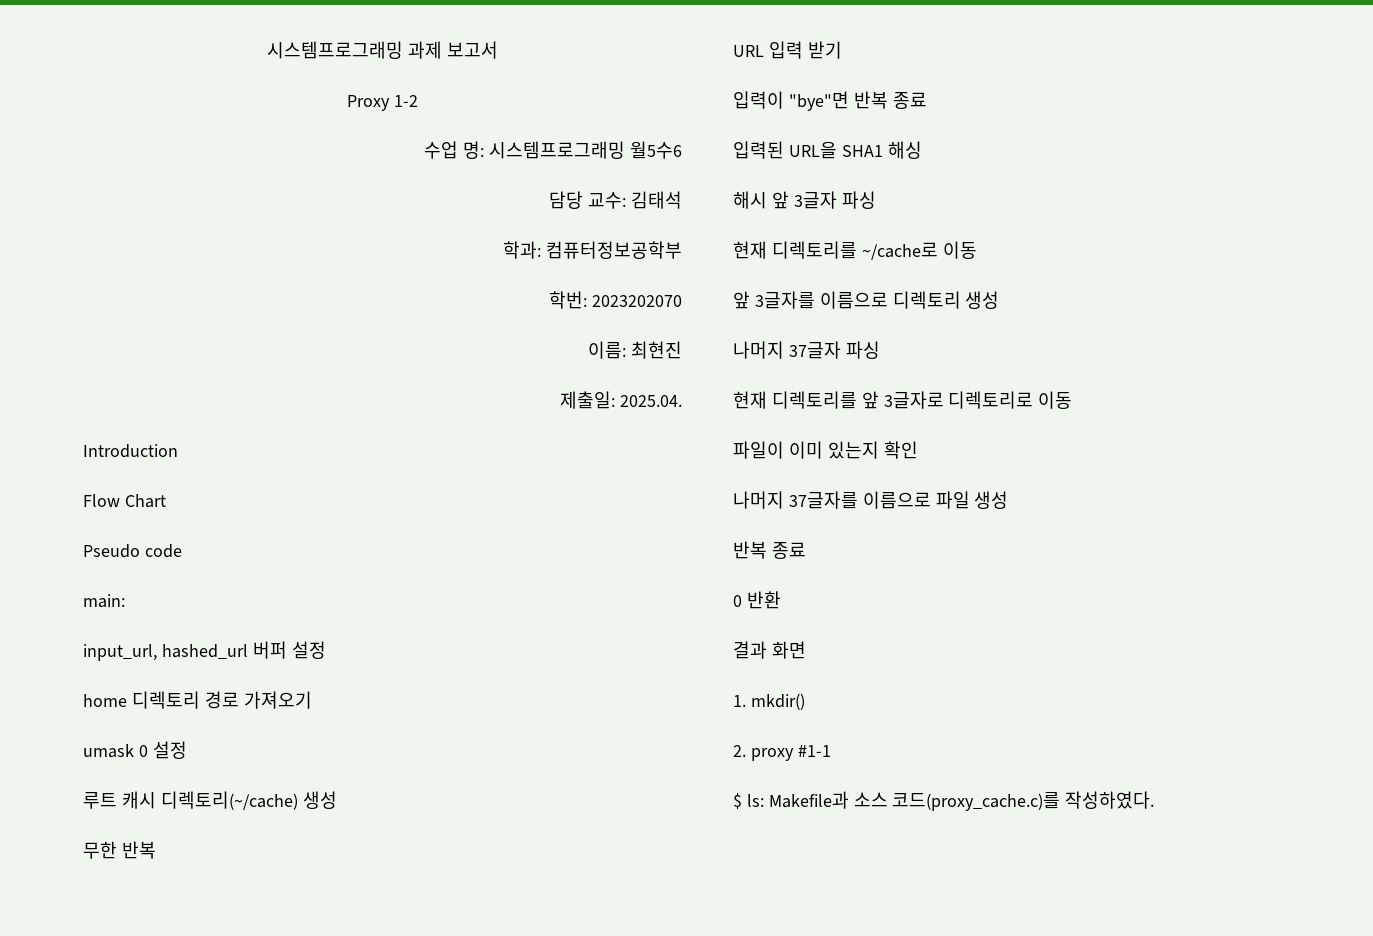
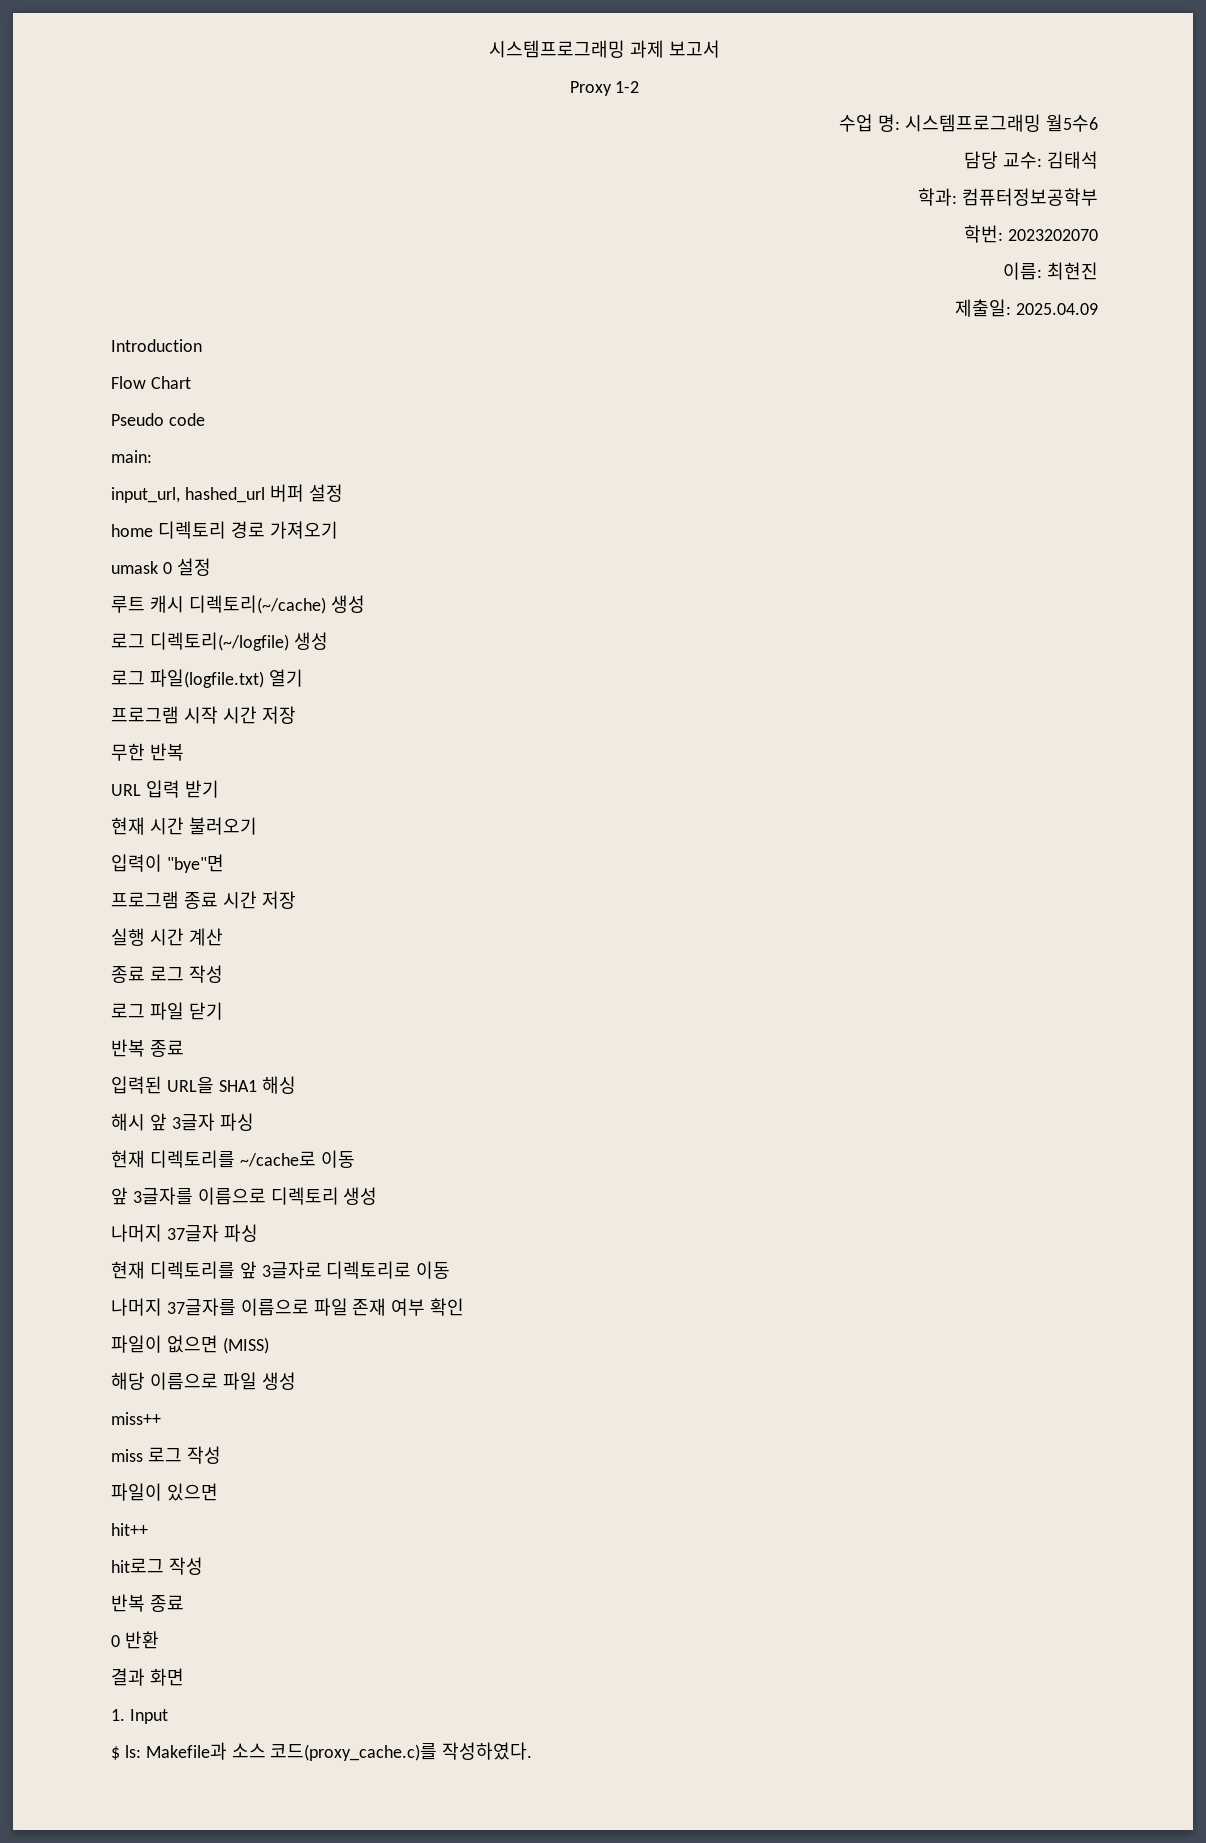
[620,395,682,407] 2025.04. -> [1016,303,1098,315] 2025.04.09
(337, 800) none -> [111,632,328,651] [111,669,303,688] [111,706,296,724] // 로그 디렉토리(~/logfile) 생성 // 로그 파일(logfile.txt) 열기 // 프로그램 시작 시간 저장
(842, 50) none -> [111,817,257,835] // 현재 시간 불러오기
(849, 101) none -> [111,891,296,909] [111,928,223,946] [111,965,223,983] [111,1002,223,1020] // 프로그램 종료 시간 저장 // 실행 시간 계산 // 종료 로그 작성 // 로그 파일 닫기 //
[733,441,918,459] // 파일이 이미 있는지 확인 -> (451, 1270) none
[974,491,1009,509] 생성 -> [352,1298,465,1316] [111,1335,269,1354] [111,1372,296,1390] [111,1412,161,1425] [111,1446,221,1464] [111,1483,218,1501] [111,1523,148,1536] [111,1557,203,1575] 존재 여부 확인 // 파일이 없으면 (MISS) // 해당 이름으로 파일 생성 // miss++ // miss 로그 작성 // 파일이 있으면 // hit++ // hit로그 작성
[750,693,805,710] [733,745,831,761] mkdir() // 2. proxy #1-1 -> [129,1709,168,1724] Input

